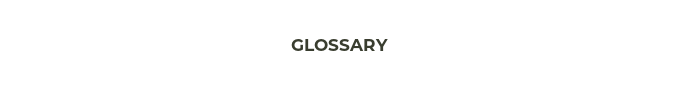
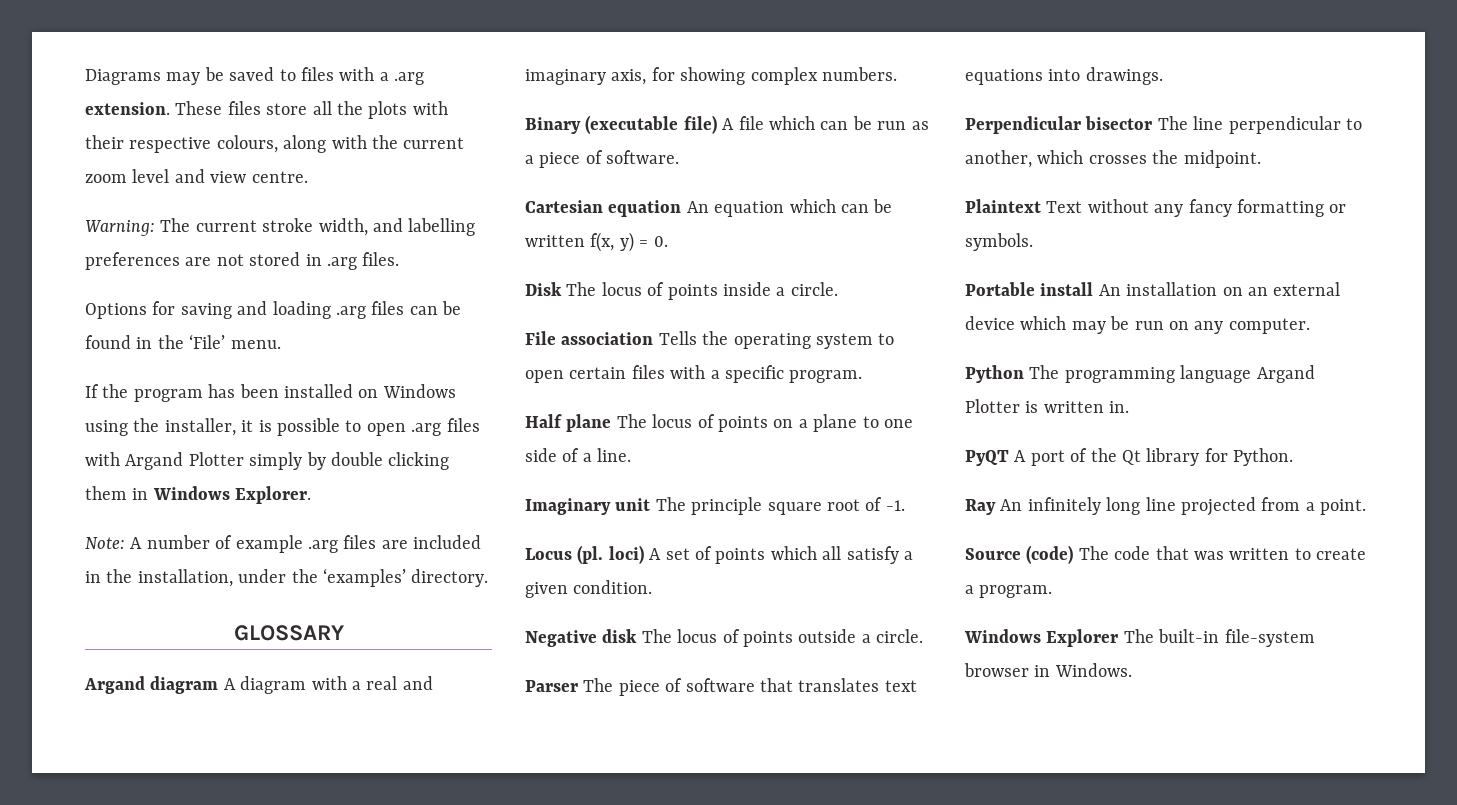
[291,39,388,51] GLOSSARY -> [85,67,425,85] [85,101,448,119] [85,135,465,153] [85,169,308,183] [85,218,476,236] [85,252,400,270] [85,301,462,319] [85,334,281,349] [85,384,456,402] [85,418,480,436] [85,452,450,470] [85,486,312,504] [85,535,482,553] [85,568,489,587] [233,625,345,641] [84,676,433,694] [525,67,897,85] [525,115,929,134] [525,150,680,168] [525,199,893,217] [525,232,668,252] [525,282,838,300] [525,331,895,349] [525,365,863,383] [525,414,913,432] [525,448,632,462] [525,497,905,515] [525,545,913,564] [525,580,653,598] [525,629,924,647] [525,678,917,696] [965,67,1163,85] [965,116,1362,134] [965,150,1261,168] [965,199,1347,217] [965,233,1033,251] [965,282,1341,296] [965,316,1310,334] [965,365,1315,383] [965,399,1130,413] [965,448,1294,466] [965,497,1367,516] [965,545,1367,564] [965,585,1053,598] [964,629,1315,647] [964,663,1132,677] Diagrams may be saved to files with a .arg extension. These files store all the plots with their respective colours, along with the current zoom level and view centre. // Warning: The current stroke width, and labelling preferences are not stored in .arg files. // Options for saving and loading .arg files can be found in the ‘File’ menu. // If the program has been installed on Windows using the installer, it is possible to open .arg files with Argand Plotter simply by double clicking them in Windows Explorer. // Note: A number of example .arg files are included in the installation, under the ‘examples’ directory. // GLOSSARY // Argand diagram A diagram with a real and imaginary axis, for showing complex numbers. // Binary (executable file) A file which can be run as a piece of software. // Cartesian equation An equation which can be written f(x, y) = 0. // Disk The locus of points inside a circle. // File association Tells the operating system to open certain files with a specific program. // Half plane The locus of points on a plane to one side of a line. // Imaginary unit The principle square root of -1. // Locus (pl. loci) A set of points which all satisfy a given condition. // Negative disk The locus of points outside a circle. // Parser The piece of software that translates text equations into drawings. // Perpendicular bisector The line perpendicular to another, which crosses the midpoint. // Plaintext Text without any fancy formatting or symbols. // Portable install An installation on an external device which may be run on any computer. // Python The programming language Argand Plotter is written in. // PyQT A port of the Qt library for Python. // Ray An infinitely long line projected from a point. // Source (code) The code that was written to create a program. // Windows Explorer The built-in file-system browser in Windows.

